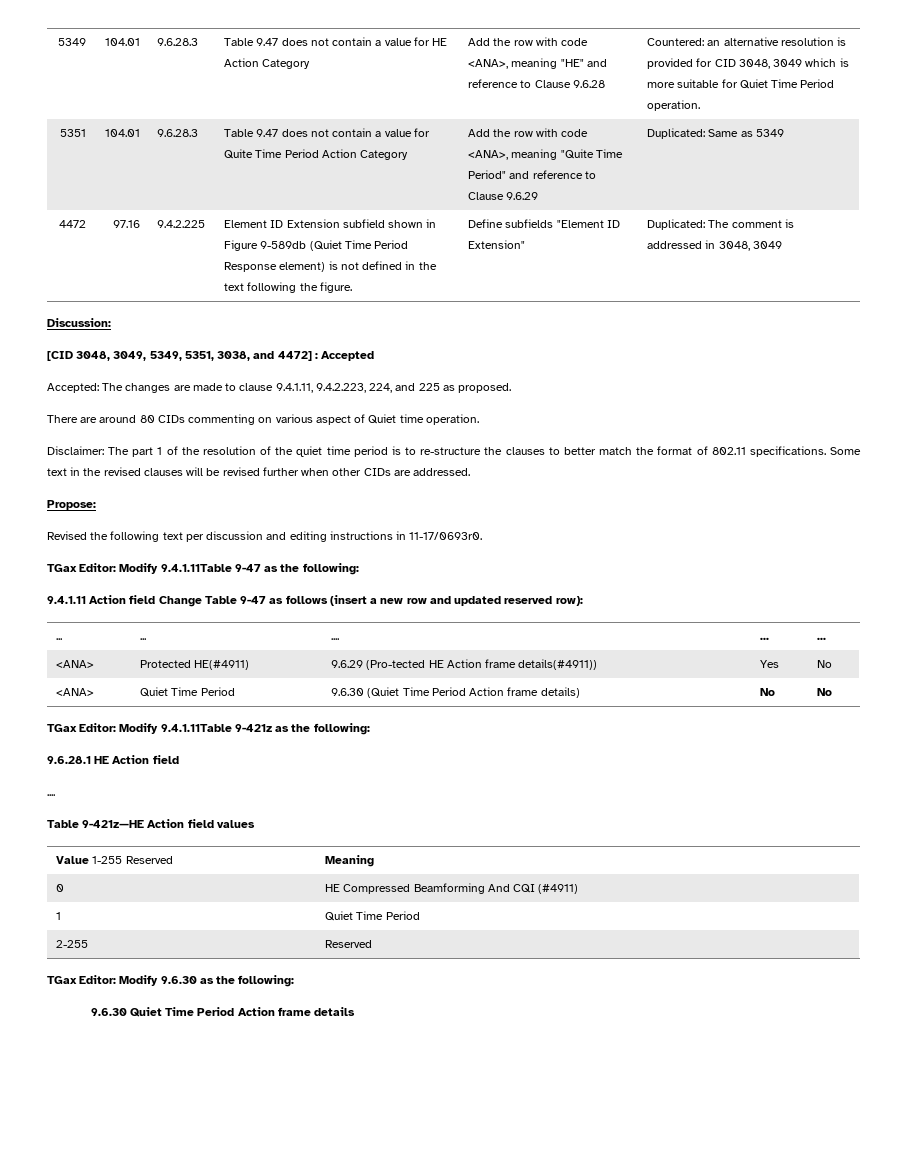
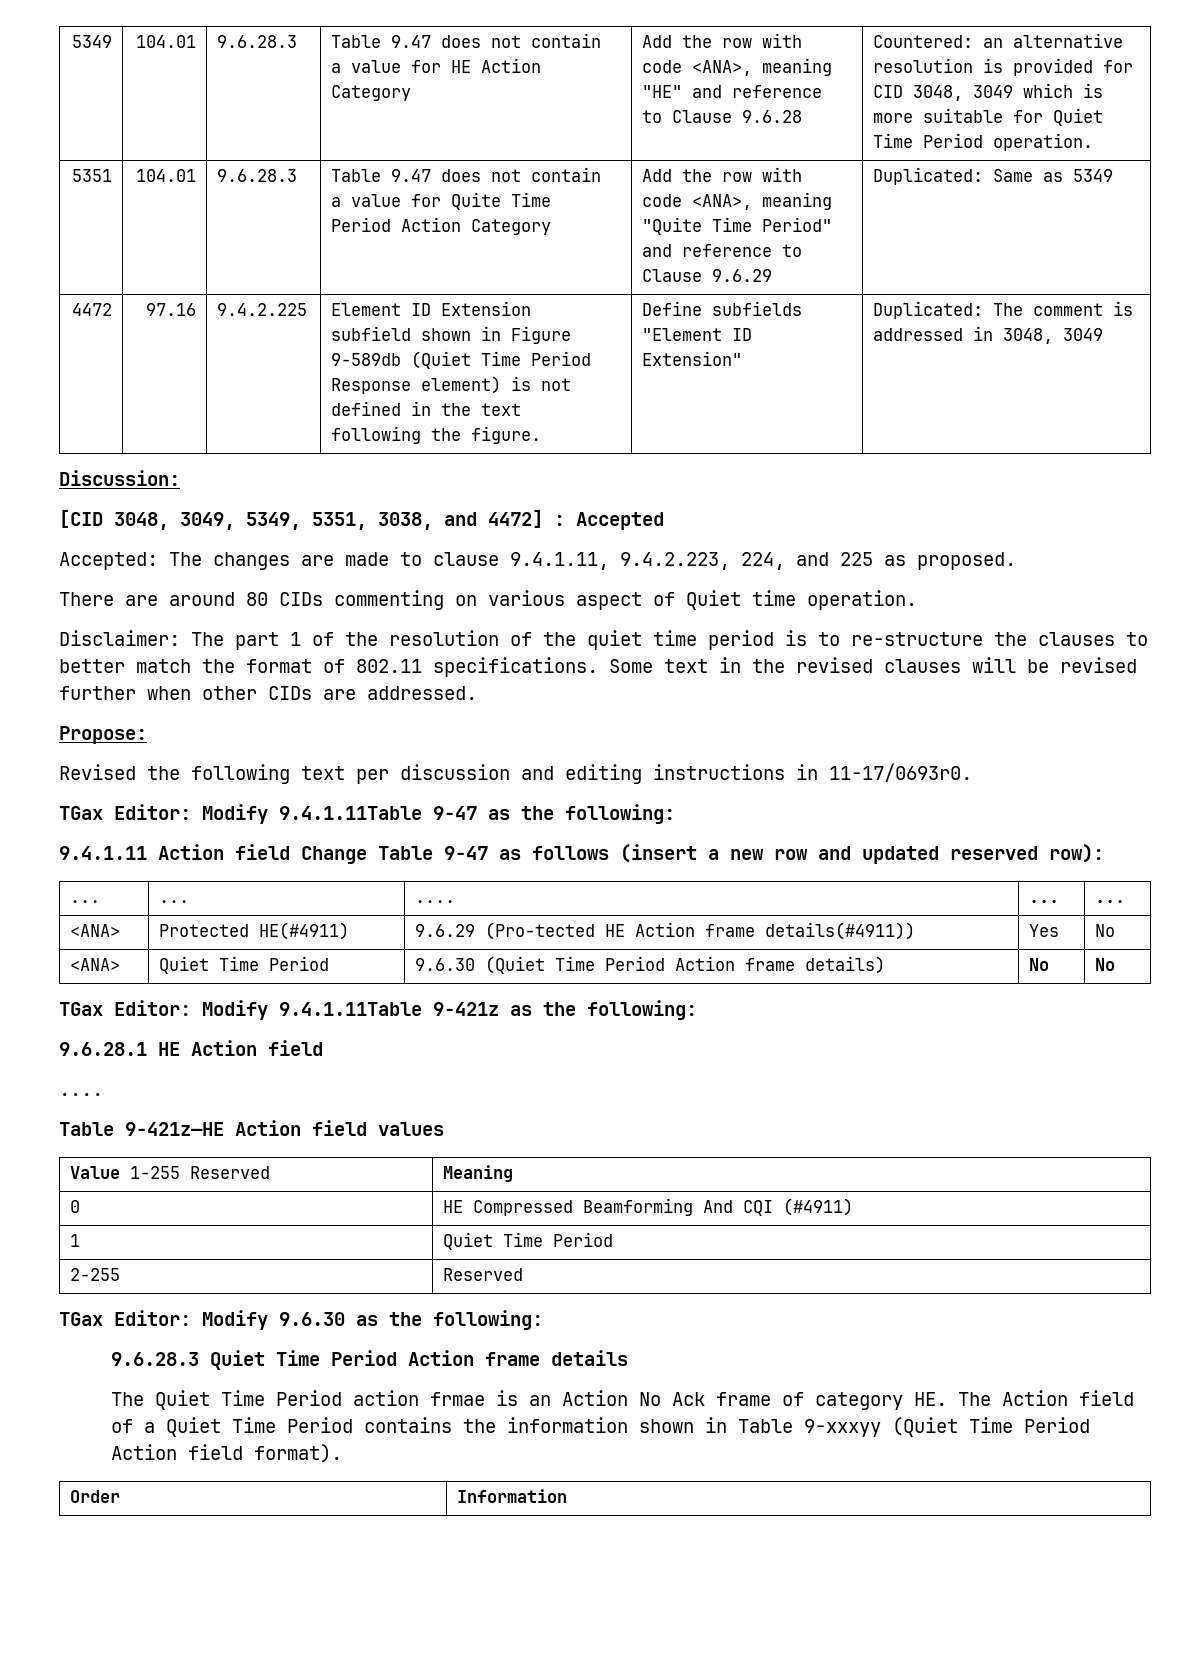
[90,1008,127,1016] 9.6.30 -> [111,1352,200,1366] 9.6.28.3
(356, 1011) none -> [111,1390,1135,1410] [111,1417,1091,1437] [111,1444,343,1463] [70,1490,121,1503] [457,1489,568,1503] // The Quiet Time Period action frmae is an Action No Ack frame of category HE. The Action field of a Quiet Time Period contains the information shown in Table 9-xxxyy (Quiet Time Period Action field format). // Order | Information

